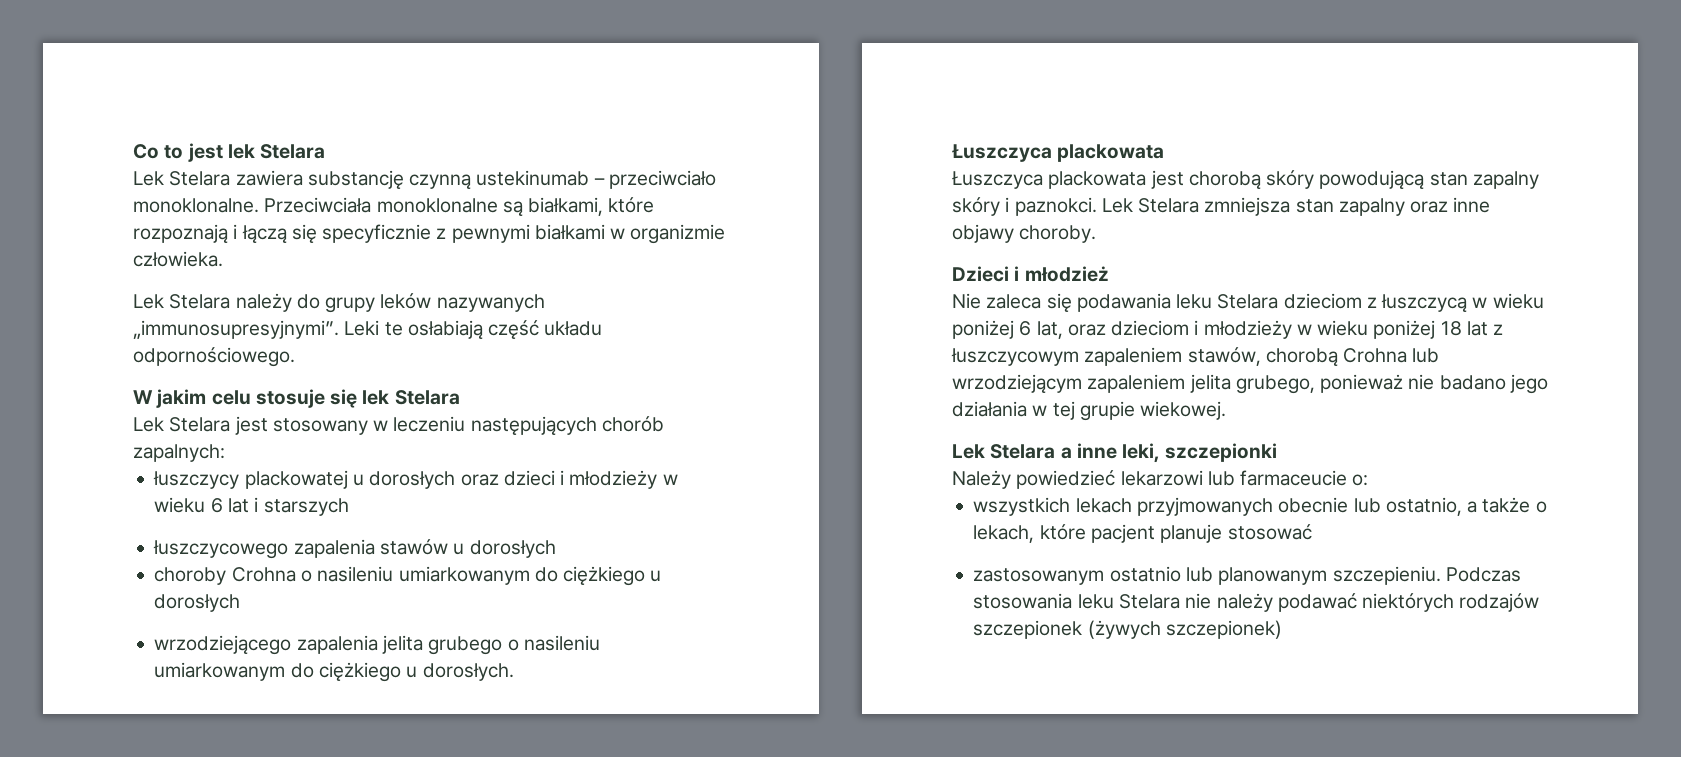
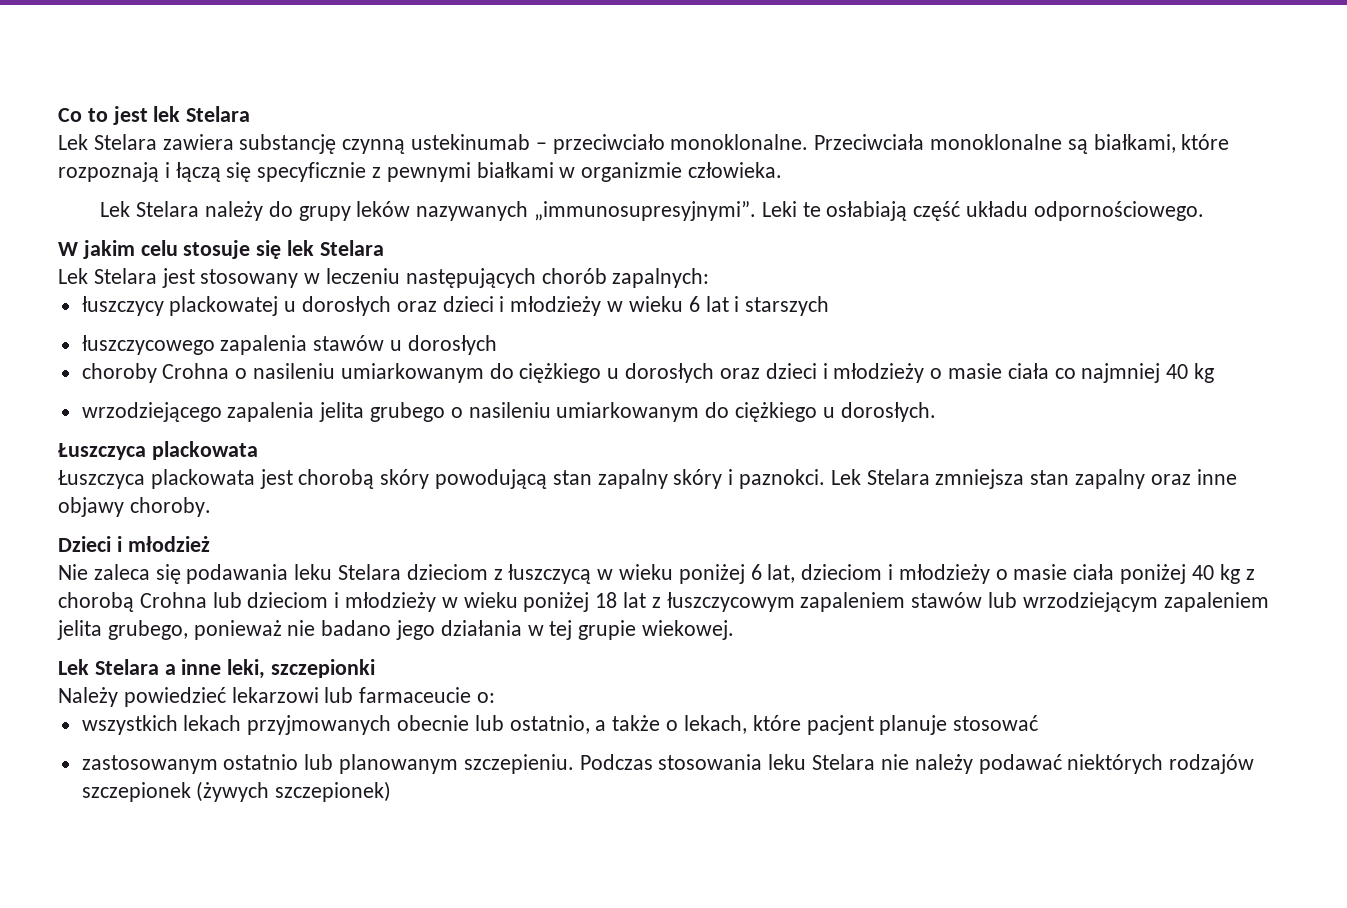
(241, 603) none -> [719,363,1214,383] oraz dzieci i młodzieży o masie ciała co najmniej 40 kg
[1067,324,1106,336] oraz -> [801,564,1255,584] [58,592,242,612] dzieciom i młodzieży o masie ciała poniżej 40 kg z chorobą Crohna lub
[1187,347,1408,367] stawów, chorobą Crohna -> [911,592,983,608] stawów

